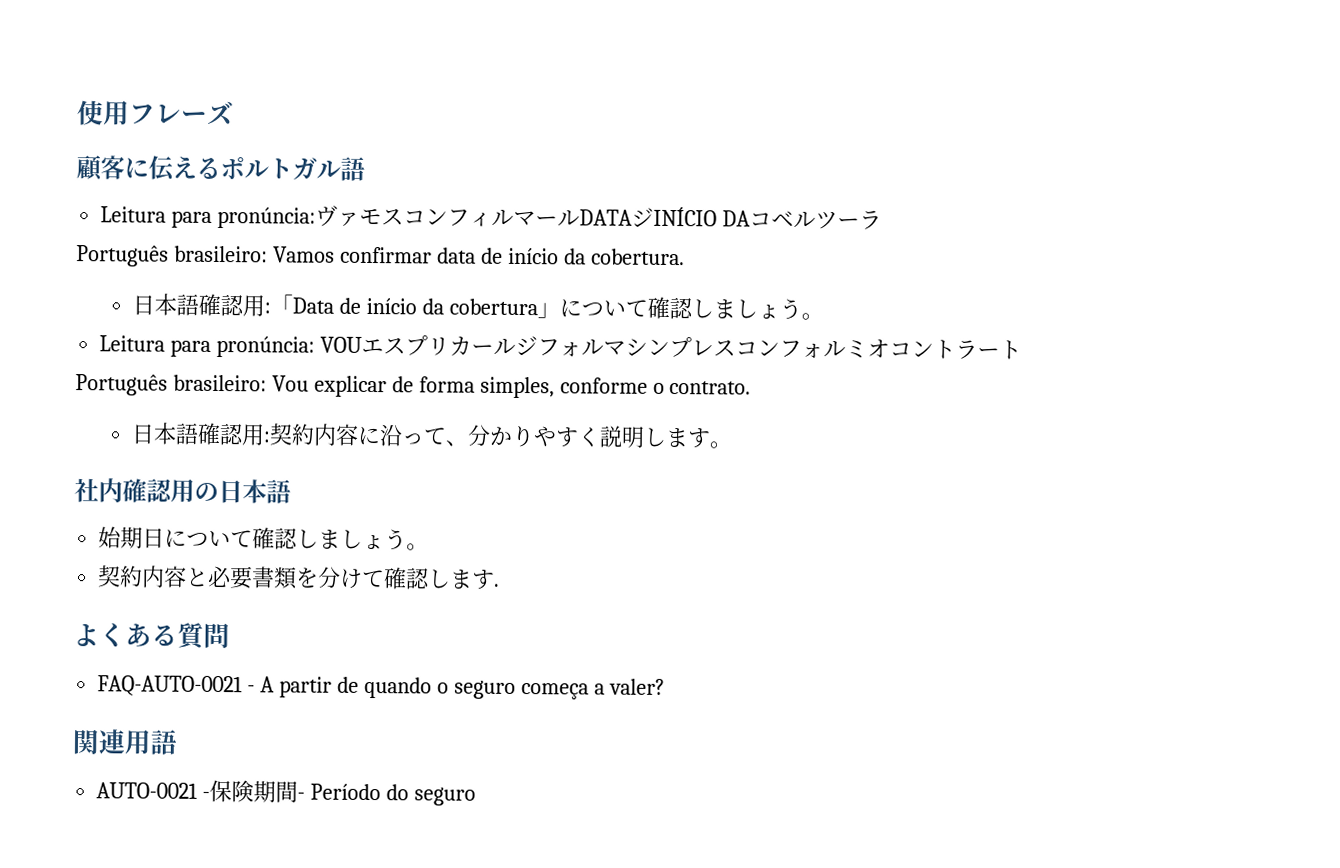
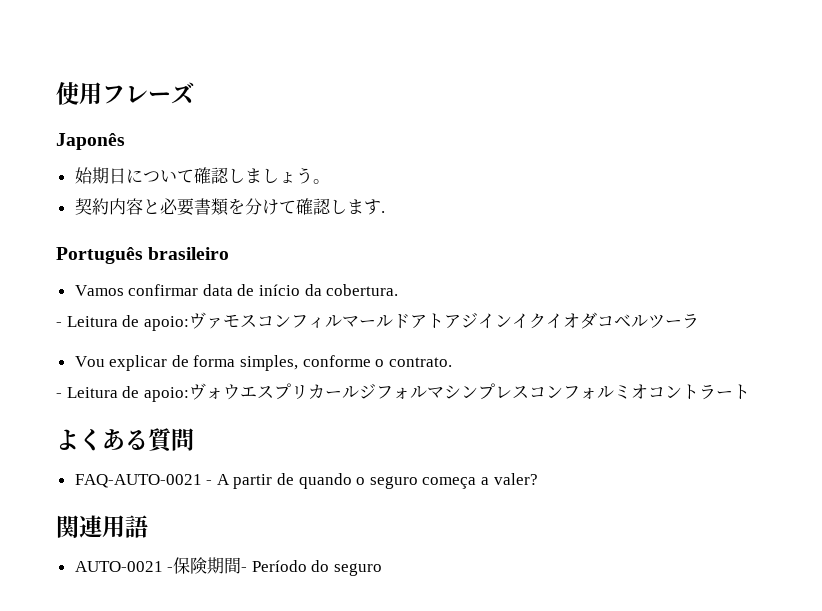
[76,155,365,182] [100,205,883,230] [76,245,685,267] [132,293,824,321] [99,335,1023,360] [75,374,752,399] [131,422,733,449] [74,478,291,504] 顧客に伝えるポルトガル語 // Leitura para pronúncia:ヴァモスコンフィルマールDATAジINÍCIO DAコベルツーラ // Português brasileiro: Vamos confirmar data de início da cobertura. // 日本語確認用:「Data de início da cobertura」について確認しましょう。 // Leitura para pronúncia: VOUエスプリカールジフォルマシンプレスコンフォルミオコントラート // Português brasileiro: Vou explicar de forma simples, conforme o contrato. // 日本語確認用:契約内容に沿って、分かりやすく説明します。 // 社内確認用の日本語 -> [56,133,125,150] Japonês
(501, 585) none -> [56,247,230,264] [74,284,399,296] [56,312,699,331] [74,355,452,371] [56,383,750,402] // Português brasileiro // Vamos confirmar data de início da cobertura. // - Leitura de apoio:ヴァモスコンフィルマールドアトアジインイクイオダコベルツーラ // Vou explicar de forma simples, conforme o contrato. // - Leitura de apoio:ヴォウエスプリカールジフォルマシンプレスコンフォルミオコントラート

